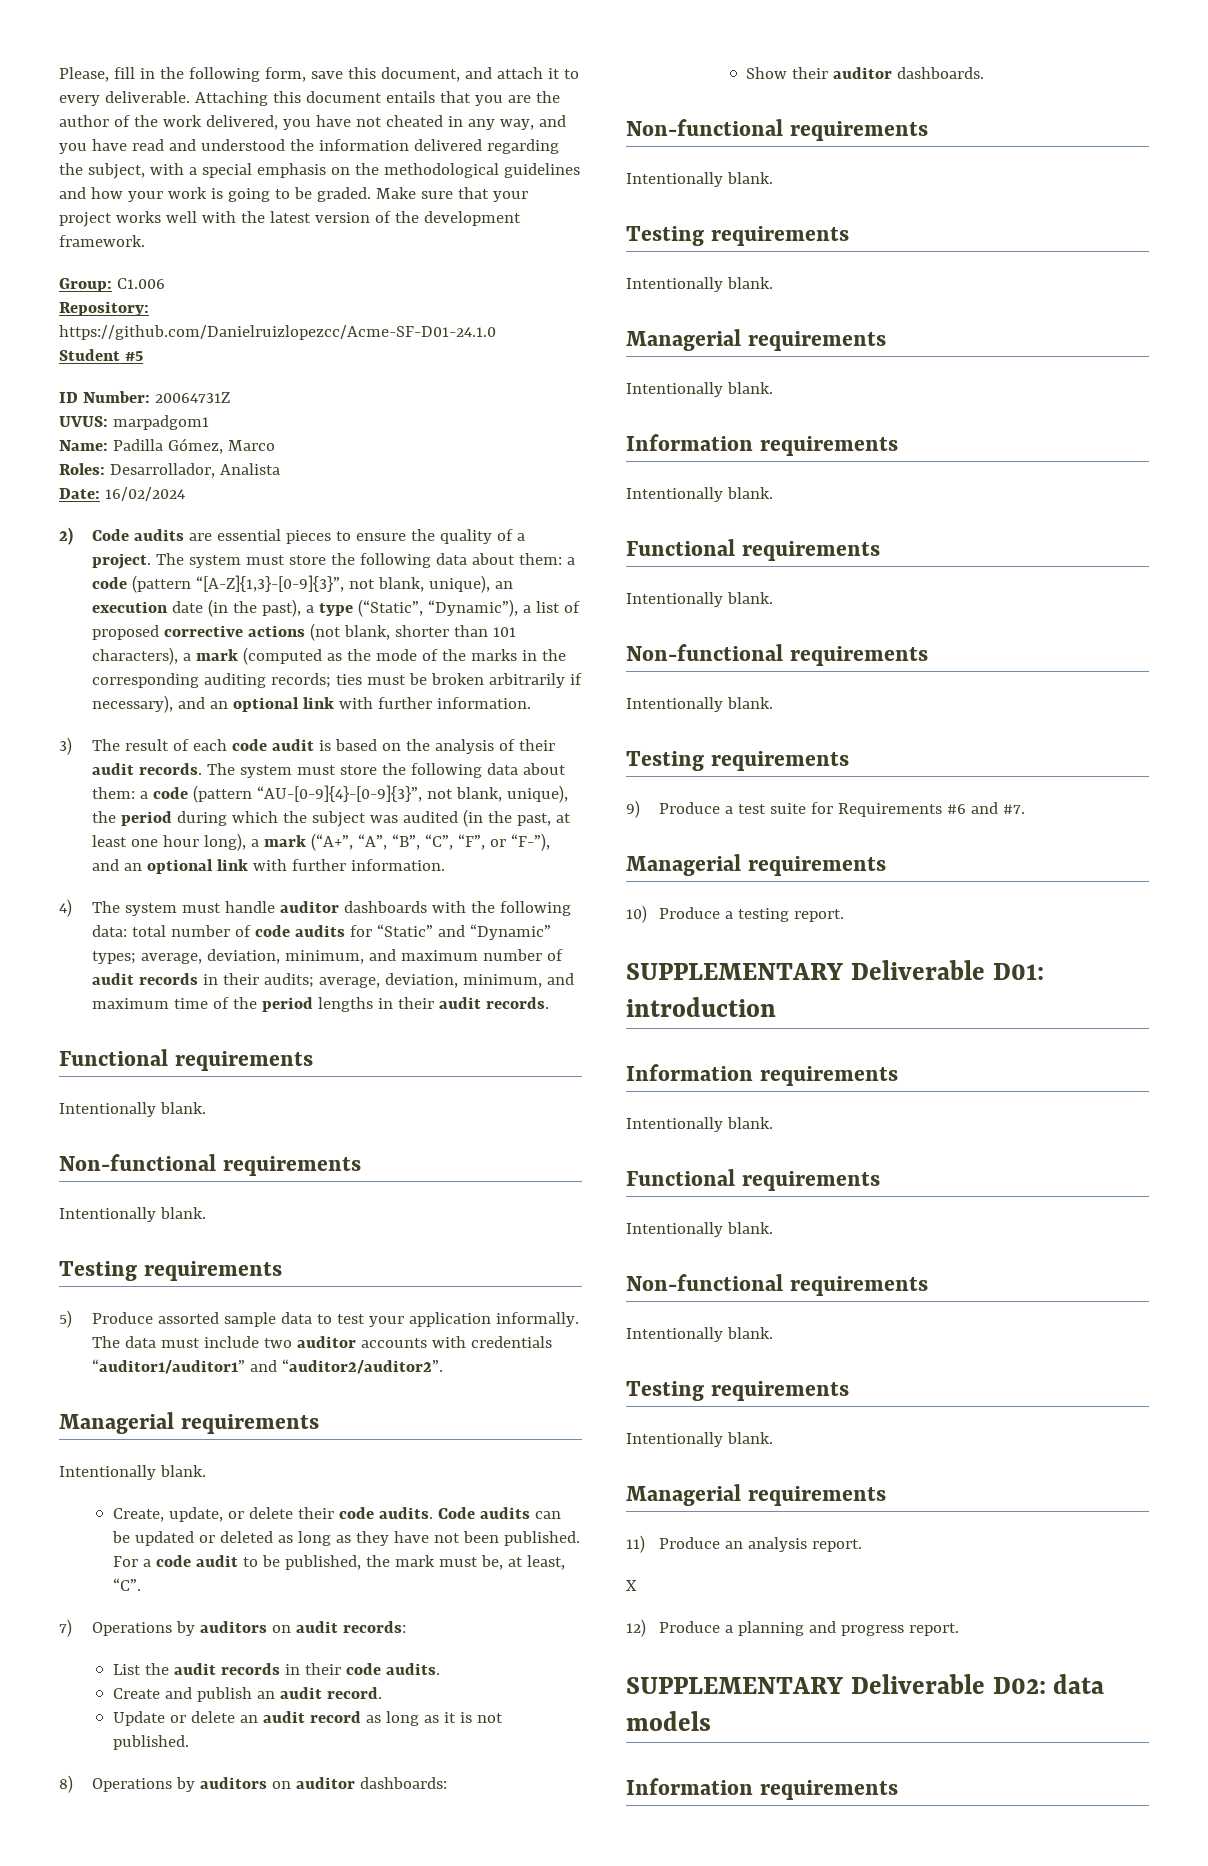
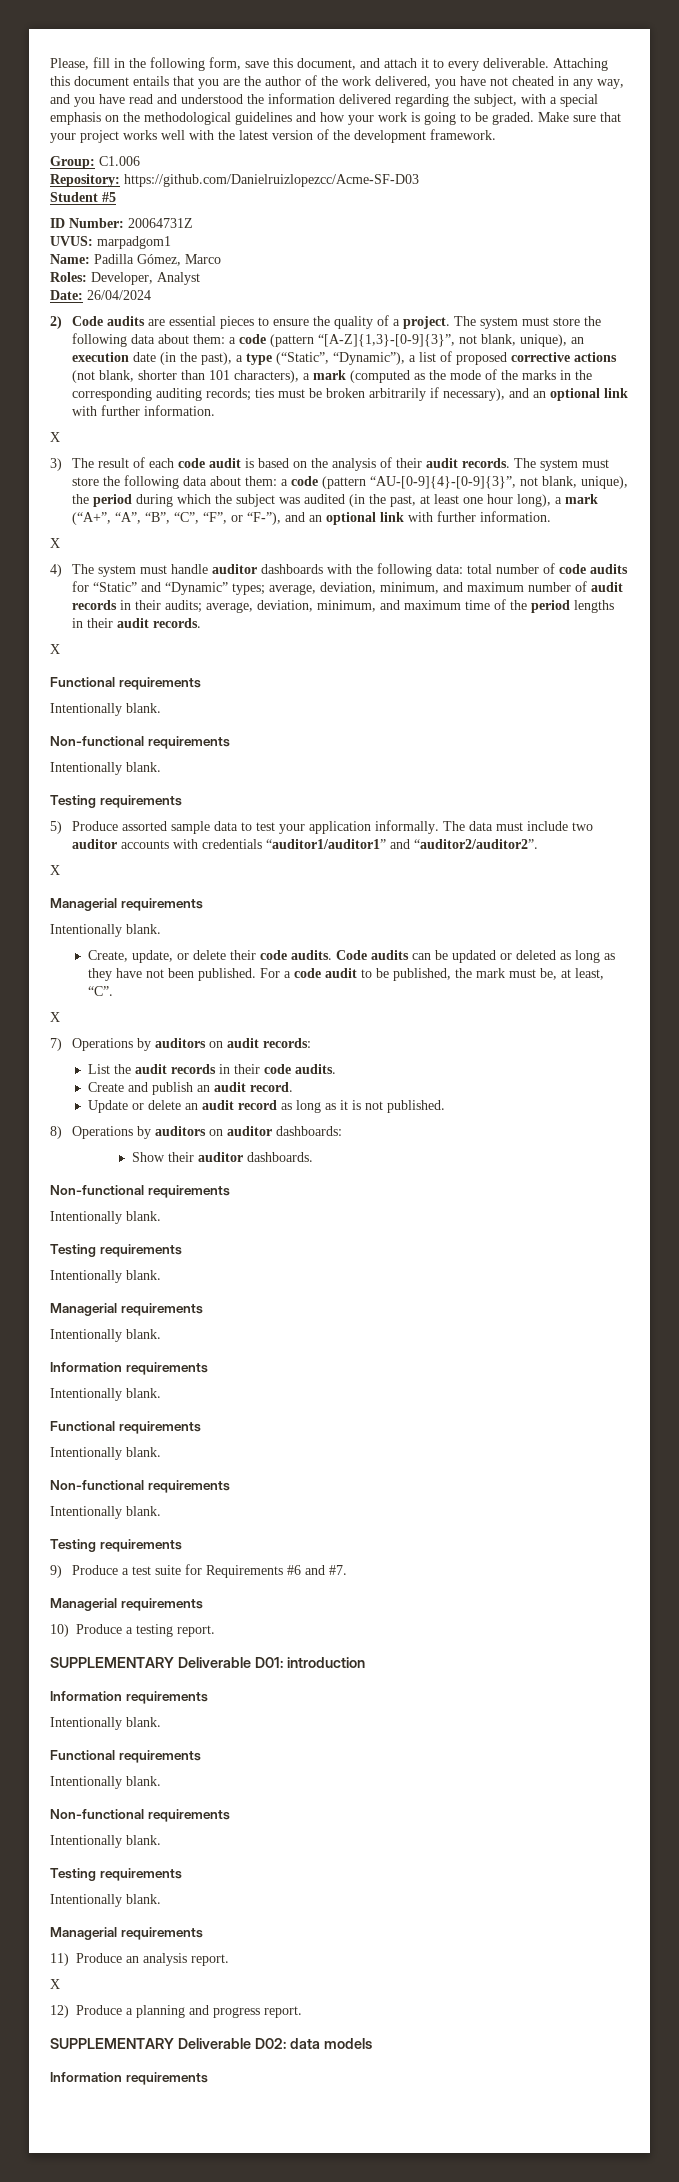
[59,325,496,340] https://github.com/Danielruizlopezcc/Acme-SF-D01-24.1.0 -> [124,174,419,187] https://github.com/Danielruizlopezcc/Acme-SF-D03
[109,463,280,478] Desarrollador, Analista -> [91,272,200,285] Developer, Analyst
[104,487,185,501] 16/02/2024 -> [87,290,151,300] 26/04/2024
(532, 703) none -> [50,432,60,442] // X
(446, 865) none -> [50,538,60,548] // X
(550, 1003) none -> [50,644,60,654] // X
(444, 1366) none -> [50,865,60,875] // X
(141, 1584) none -> [50,1012,60,1022] // X

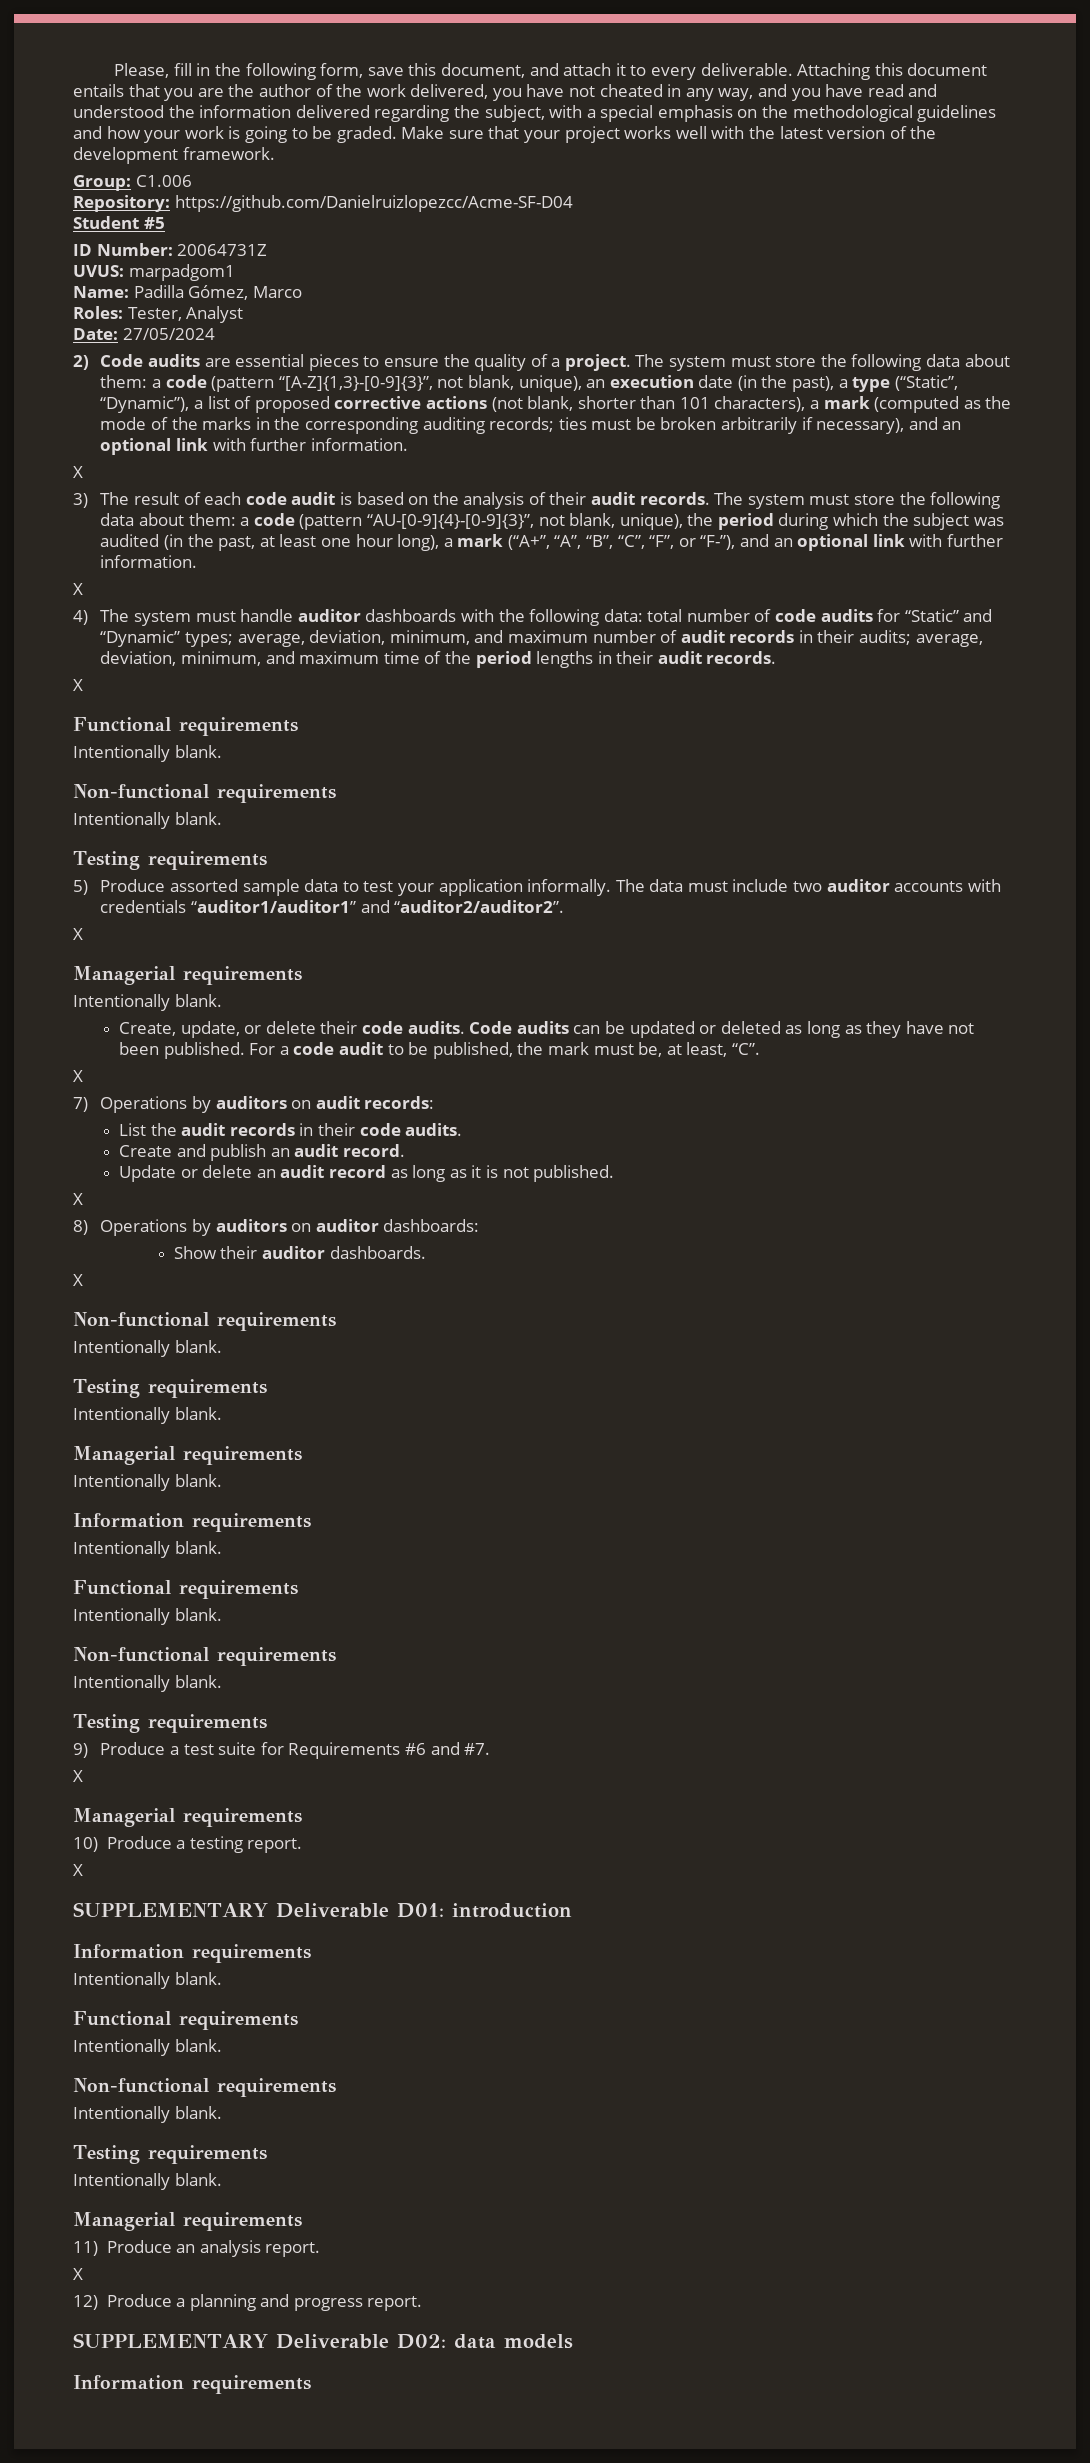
[124,174,419,187] https://github.com/Danielruizlopezcc/Acme-SF-D03 -> [174,195,573,212] https://github.com/Danielruizlopezcc/Acme-SF-D04
[91,272,153,285] Developer, -> [127,307,182,321] Tester,
[87,290,151,300] 26/04/2024 -> [122,328,215,340] 27/05/2024
(445, 1106) none -> [73,1193,83,1205] // X
(313, 1157) none -> [73,1274,83,1286] // X
(348, 1570) none -> [73,1770,83,1782] // X
(215, 1631) none -> [73,1864,83,1876] // X

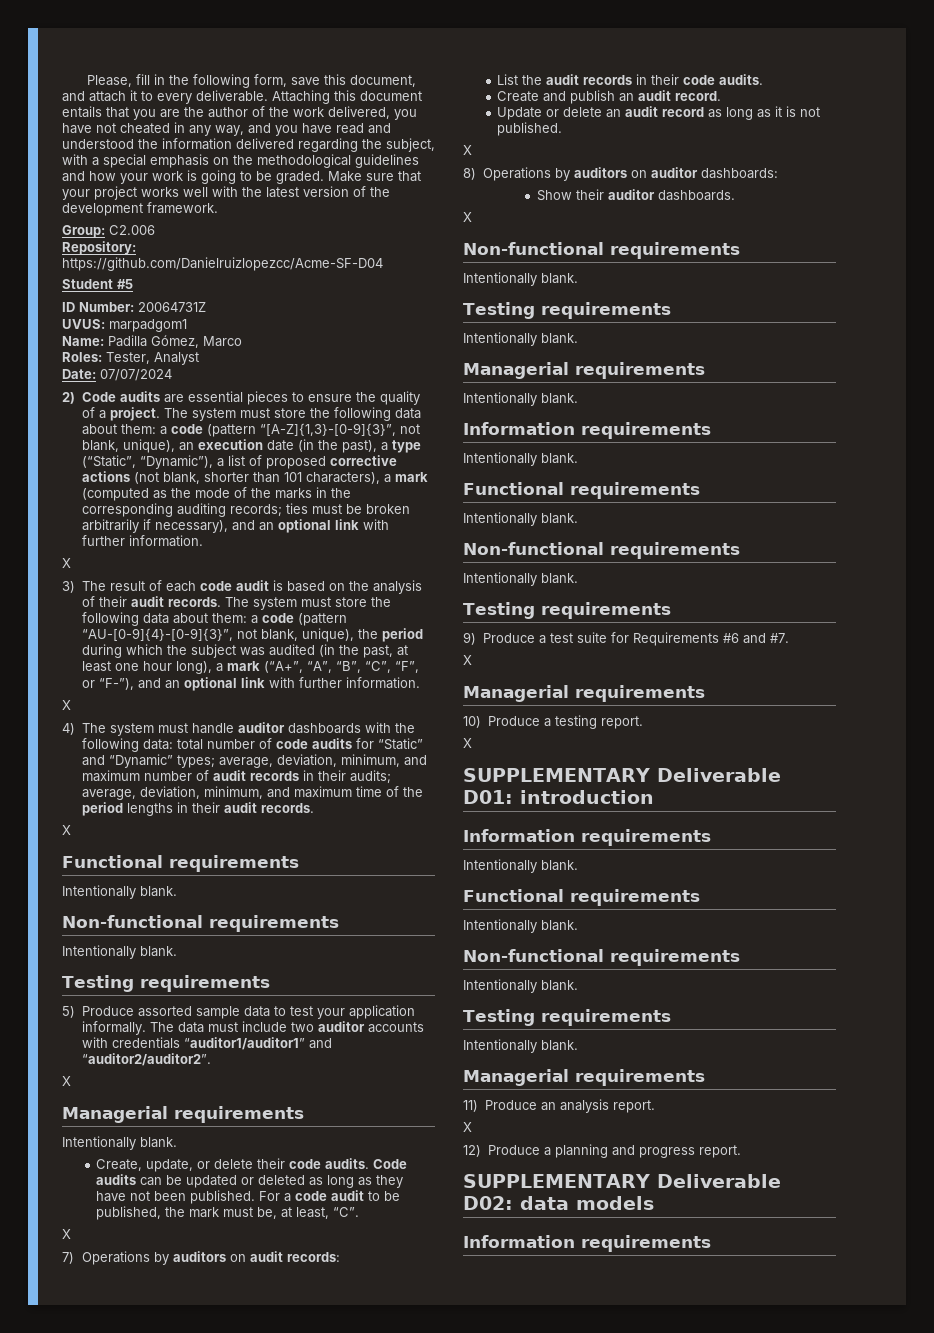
[135,175,192,187] C1.006 -> [109,225,155,235] C2.006
[122,328,215,340] 27/05/2024 -> [100,369,172,381] 07/07/2024

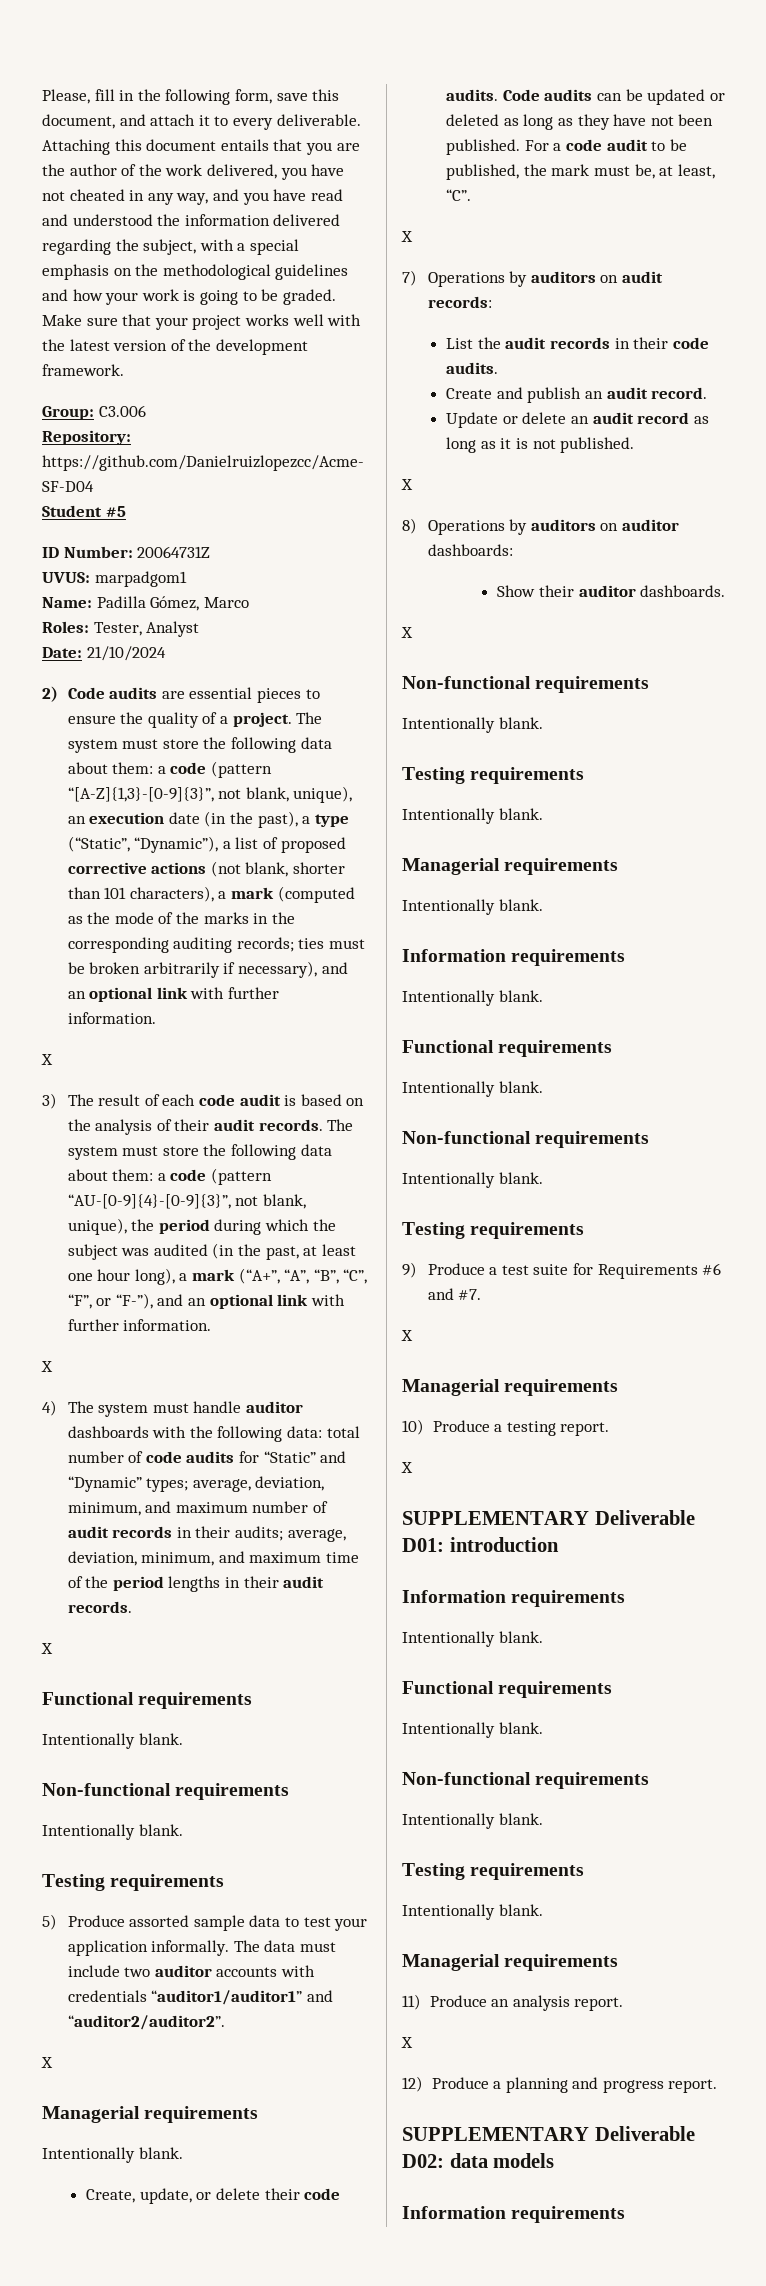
[109,225,155,235] C2.006 -> [98,405,146,417] C3.006
[100,369,172,381] 07/07/2024 -> [86,646,166,661] 21/10/2024

